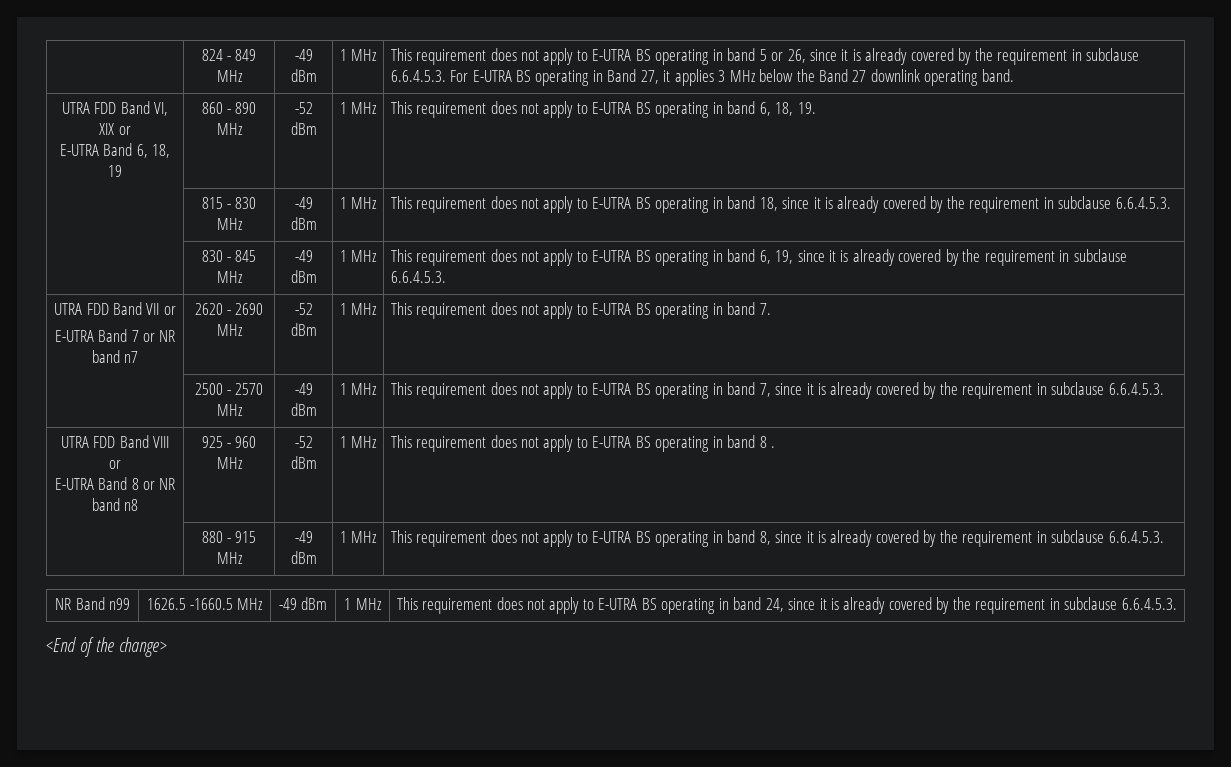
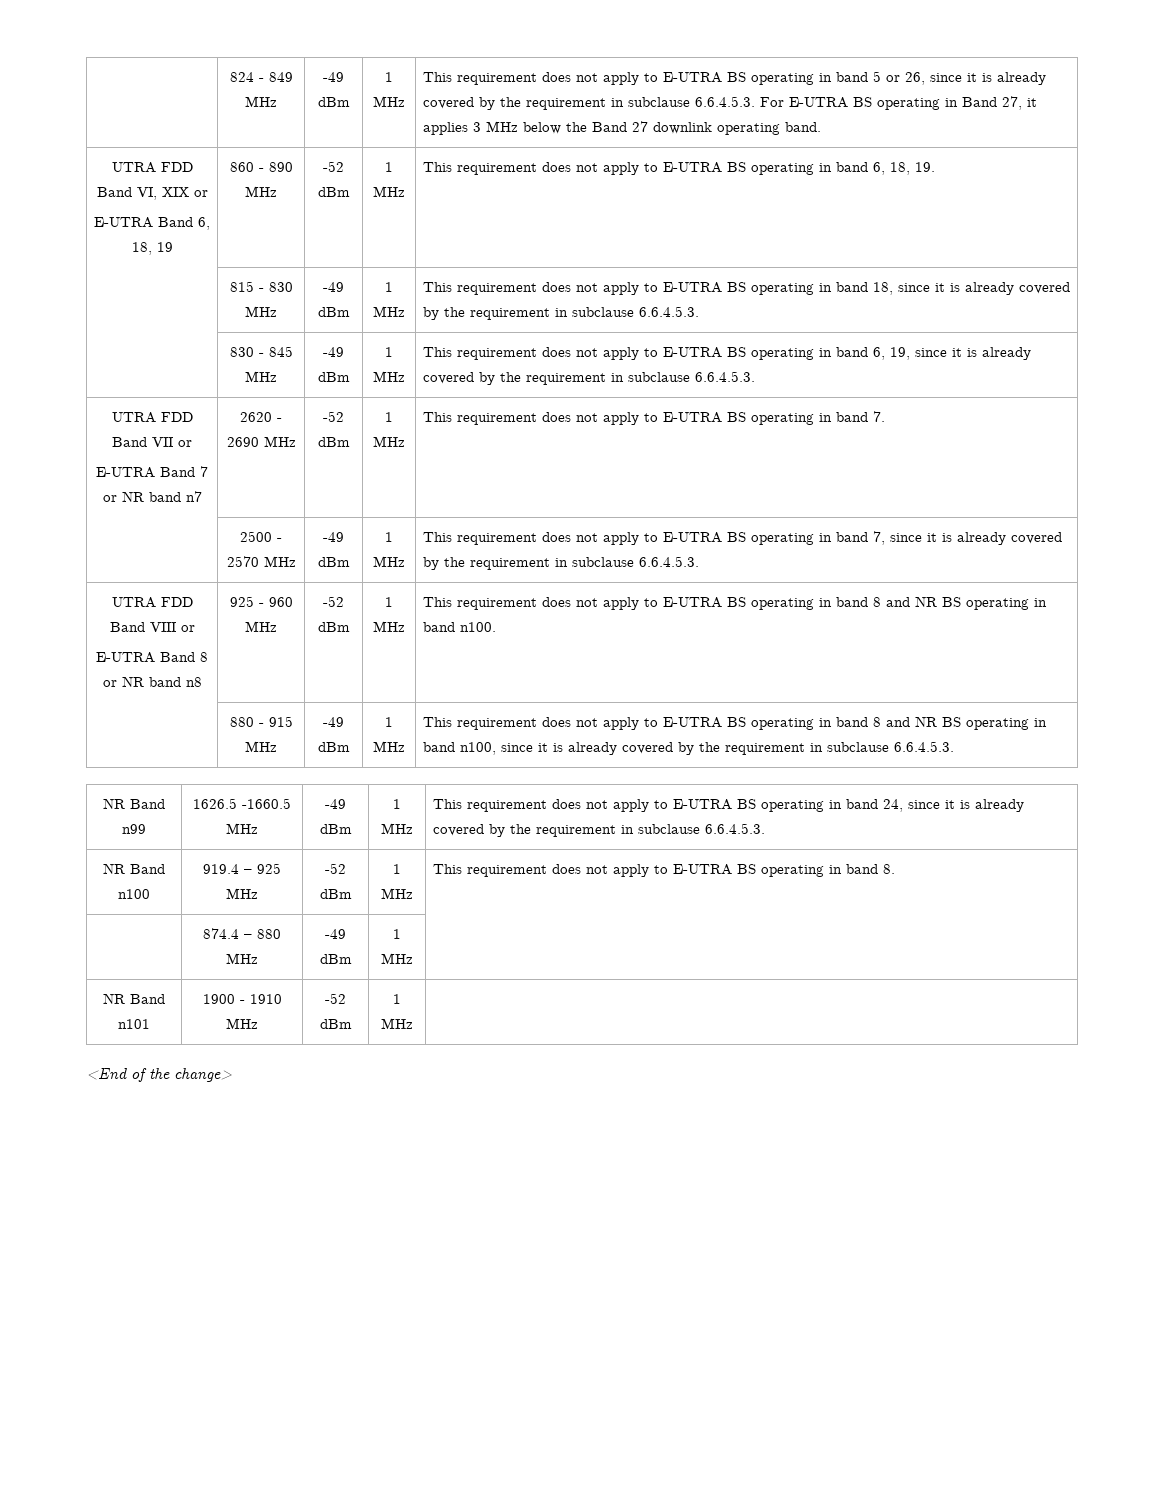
[771,446,776,448] . -> [885,596,1047,610] [422,622,496,632] and NR BS operating in band n100.
[759,531,771,545] 8, -> [872,716,1047,730] [422,742,496,755] 8 and NR BS operating in band n100,
(1177, 604) none -> [103,863,165,874] [118,889,150,899] [203,863,281,874] [226,888,258,899] [325,863,346,874] [319,889,352,899] [393,864,401,874] [381,888,413,899] [432,864,895,877] [203,928,281,939] [226,953,258,964] [325,929,346,939] [319,954,352,964] [393,929,401,939] [381,953,413,964] [103,993,165,1004] [118,1019,150,1029] [202,994,282,1004] [226,1018,258,1029] [325,993,346,1004] [319,1019,352,1029] [393,994,401,1004] [381,1018,413,1029] // NR Band n100 | 919.4 – 925 MHz | -52 dBm | 1 MHz | This requirement does not apply to E-UTRA BS operating in band 8. // | 874.4 – 880 MHz | -49 dBm | 1 MHz | // NR Band n101 | 1900 - 1910 MHz | -52 dBm | 1 MHz |

